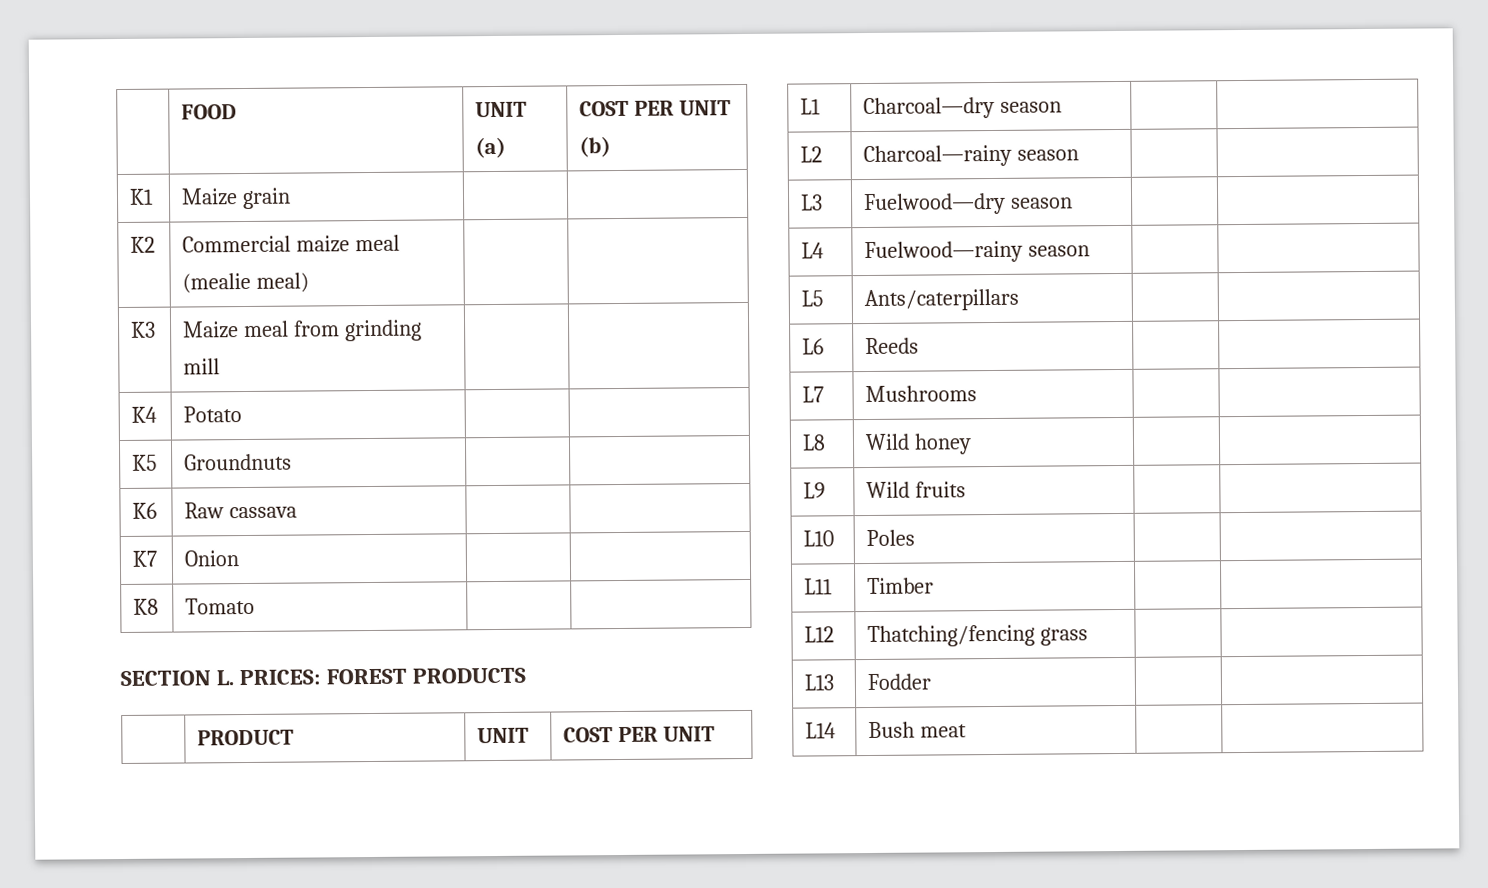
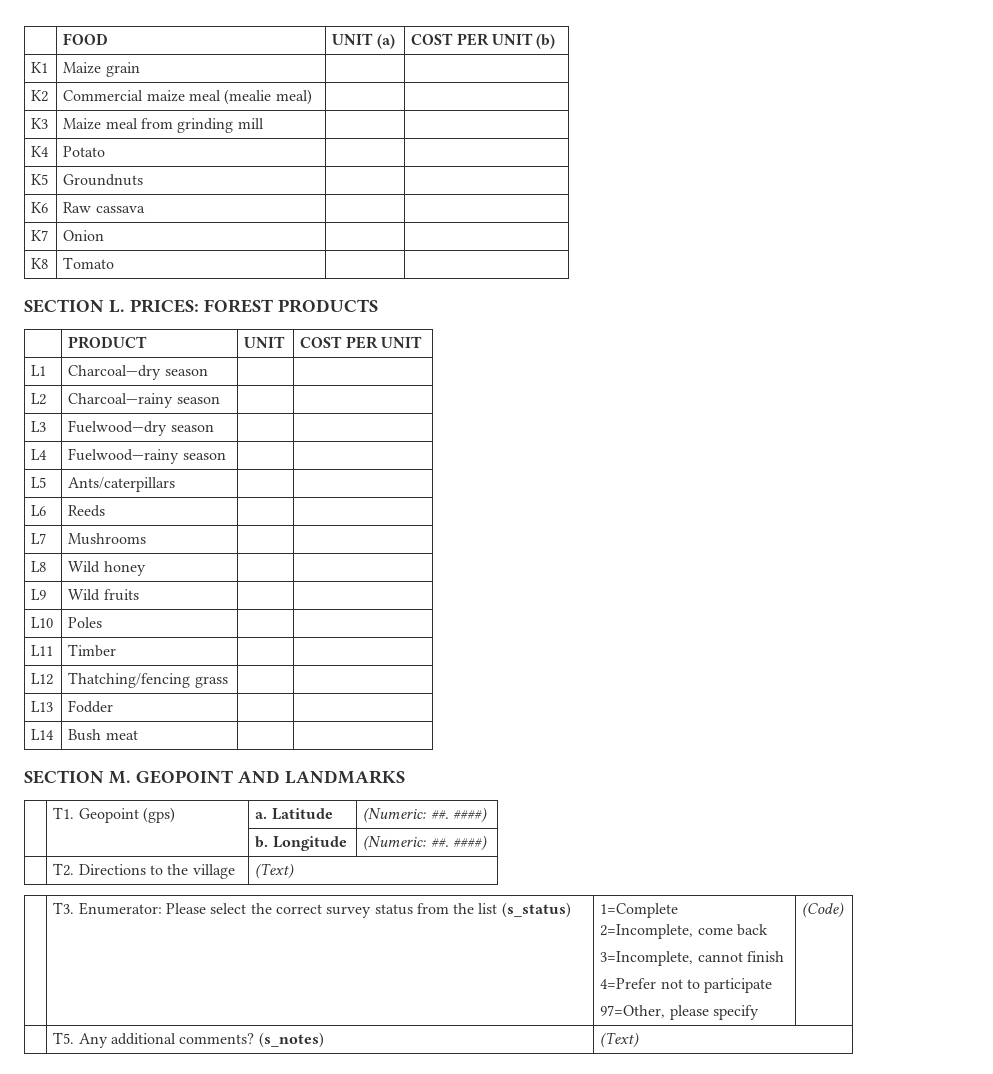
(968, 731) none -> [24,770,405,784] [53,807,175,823] [255,808,333,820] [363,807,487,823] [255,836,347,851] [363,835,487,851] [53,863,235,879] [255,863,295,879] [53,902,571,918] [600,903,679,918] [600,924,768,939] [600,951,784,966] [600,978,773,993] [600,1005,759,1020] [802,902,845,918] [53,1032,324,1048] [600,1032,640,1048] // SECTION M. GEOPOINT AND LANDMARKS // | T1. Geopoint (gps) | a. Latitude | (Numeric: ##. ####) // | | b. Longitude | (Numeric: ##. ####) // | T2. Directions to the village | (Text) // | T3. Enumerator: Please select the correct survey status from the list (s_status) | 1=Complete // 2=Incomplete, come back // 3=Incomplete, cannot finish // 4=Prefer not to participate // 97=Other, please specify | (Code) // | T5. Any additional comments? (s_notes) | (Text)

